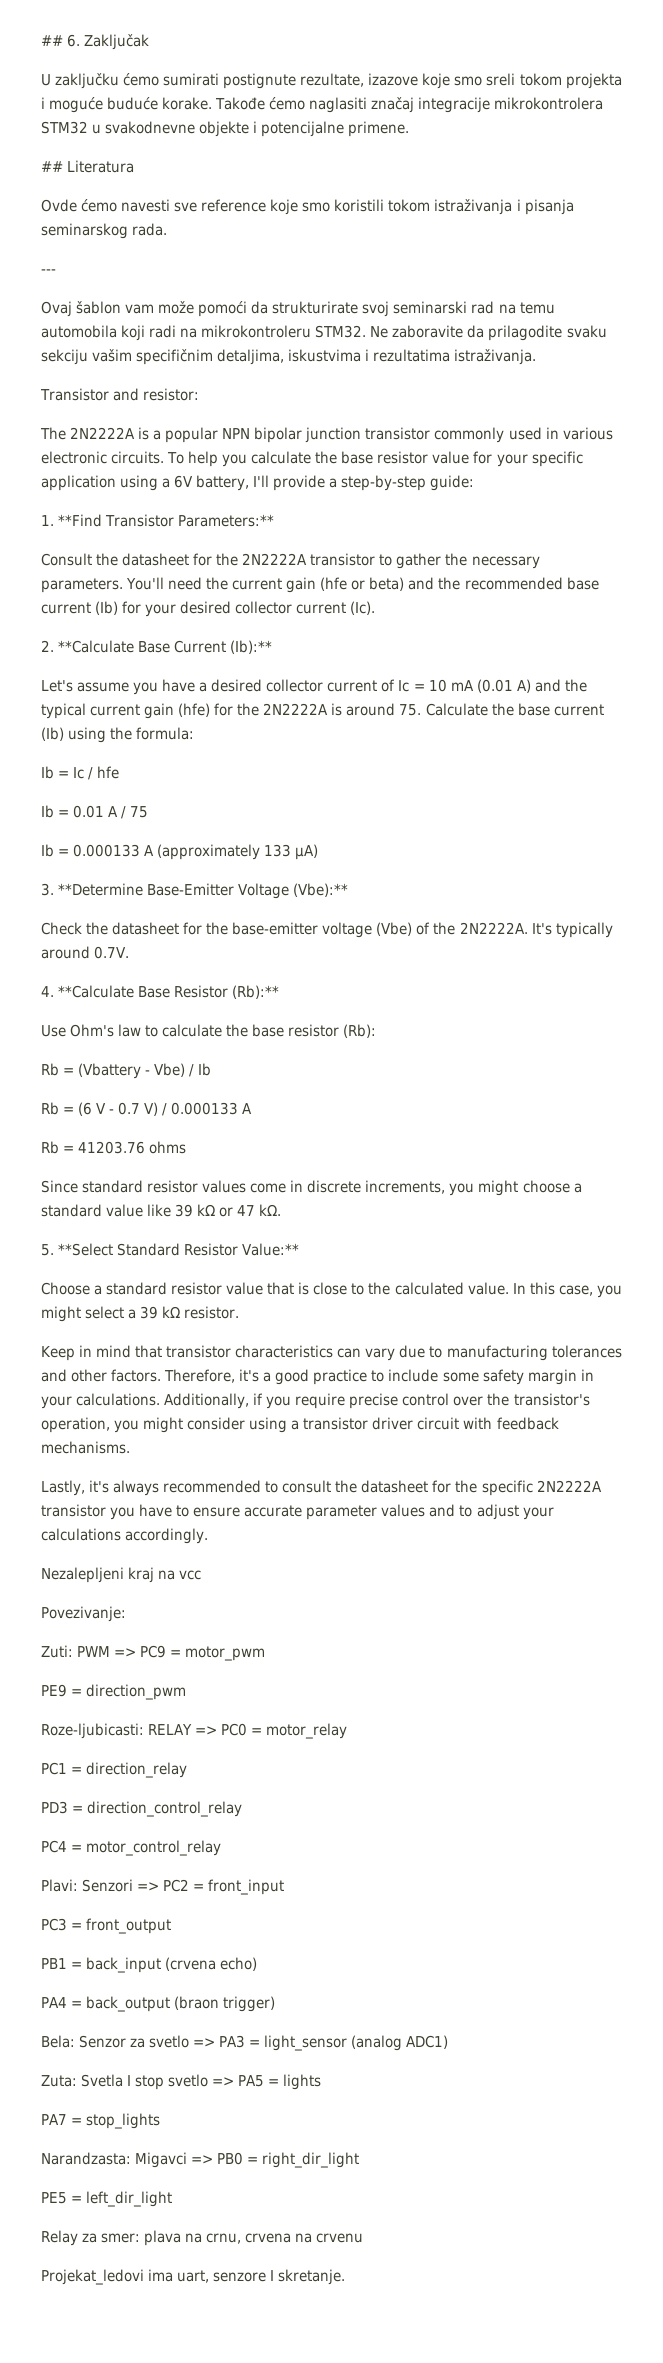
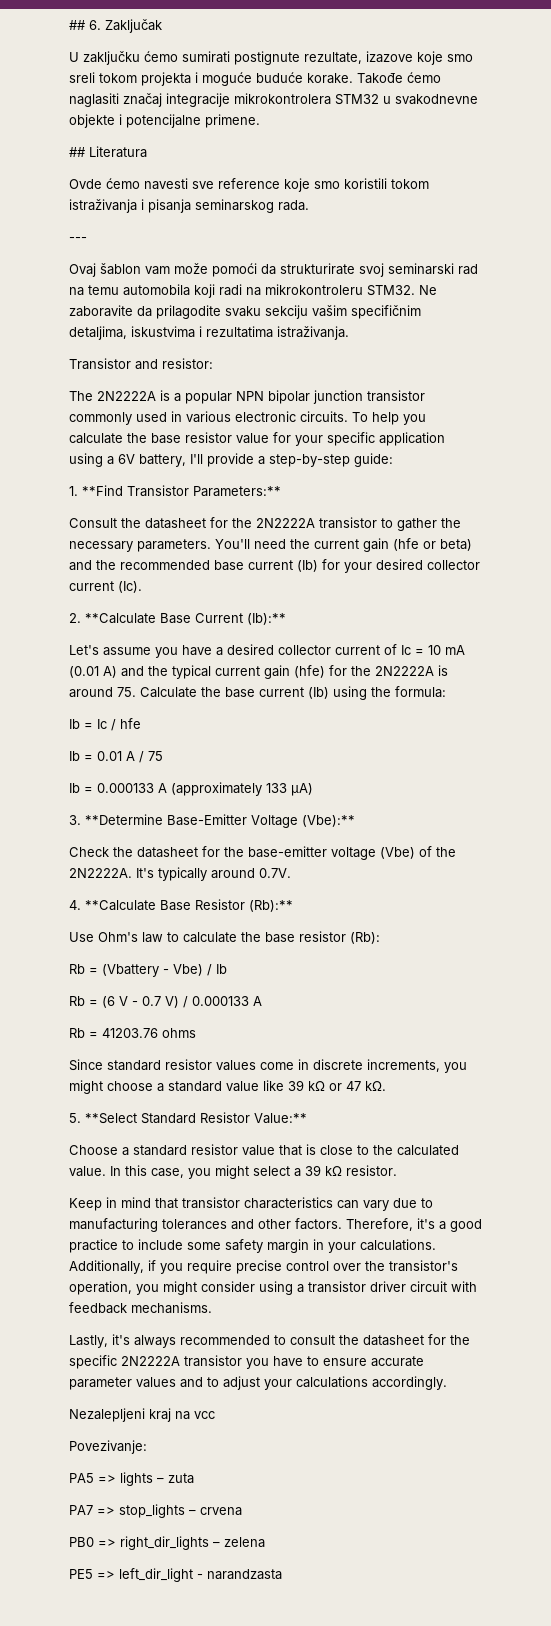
[41,1645,266,1661] [41,1684,187,1700] [41,1723,348,1739] [41,1762,188,1778] [41,1801,243,1817] [41,1840,222,1856] [41,1879,285,1895] [41,1918,172,1934] [41,1957,258,1973] [41,1996,276,2012] [41,2035,449,2051] [41,2074,280,2090] Zuti: PWM => PC9 = motor_pwm // PE9 = direction_pwm // Roze-ljubicasti: RELAY => PC0 = motor_relay // PC1 = direction_relay // PD3 = direction_control_relay // PC4 = motor_control_relay // Plavi: Senzori => PC2 = front_input // PC3 = front_output // PB1 = back_input (crvena echo) // PA4 = back_output (braon trigger) // Bela: Senzor za svetlo => PA3 = light_sensor (analog ADC1) // Zuta: Svetla I stop svetlo => PA5 = -> [69,1473,116,1483] PA5 =>
(322, 2082) none -> [157,1473,194,1484] – zuta
[71,2118,83,2125] = -> [97,1507,115,1515] =>
[41,2152,360,2168] // Narandzasta: Migavci => PB0 = right_dir_light -> [189,1507,242,1516] [69,1536,265,1550] – crvena // PB0 => right_dir_lights – zelena
[71,2196,83,2203] = -> [97,1571,115,1579] =>
[41,2230,364,2246] [41,2269,346,2285] // Relay za smer: plava na crnu, crvena na crvenu // Projekat_ledovi ima uart, senzore I skretanje. -> [197,1569,282,1580] - narandzasta

